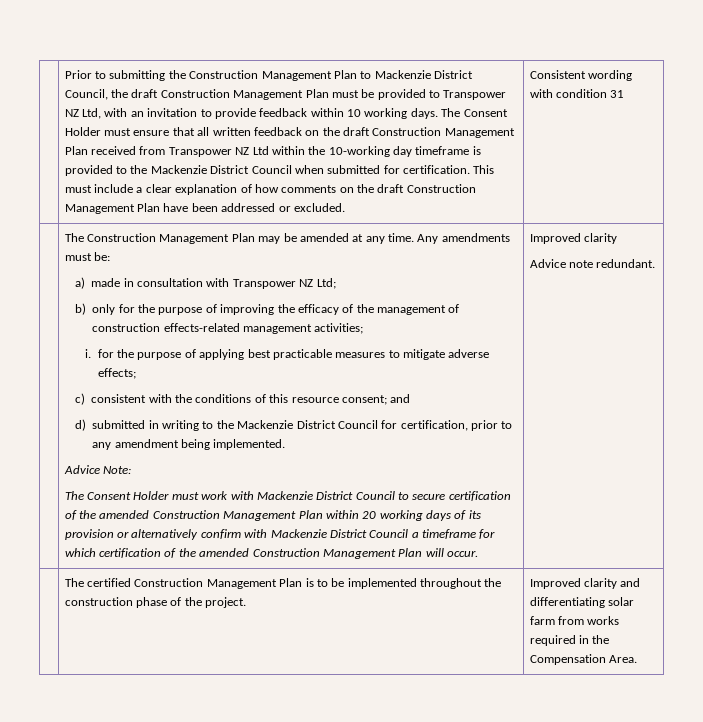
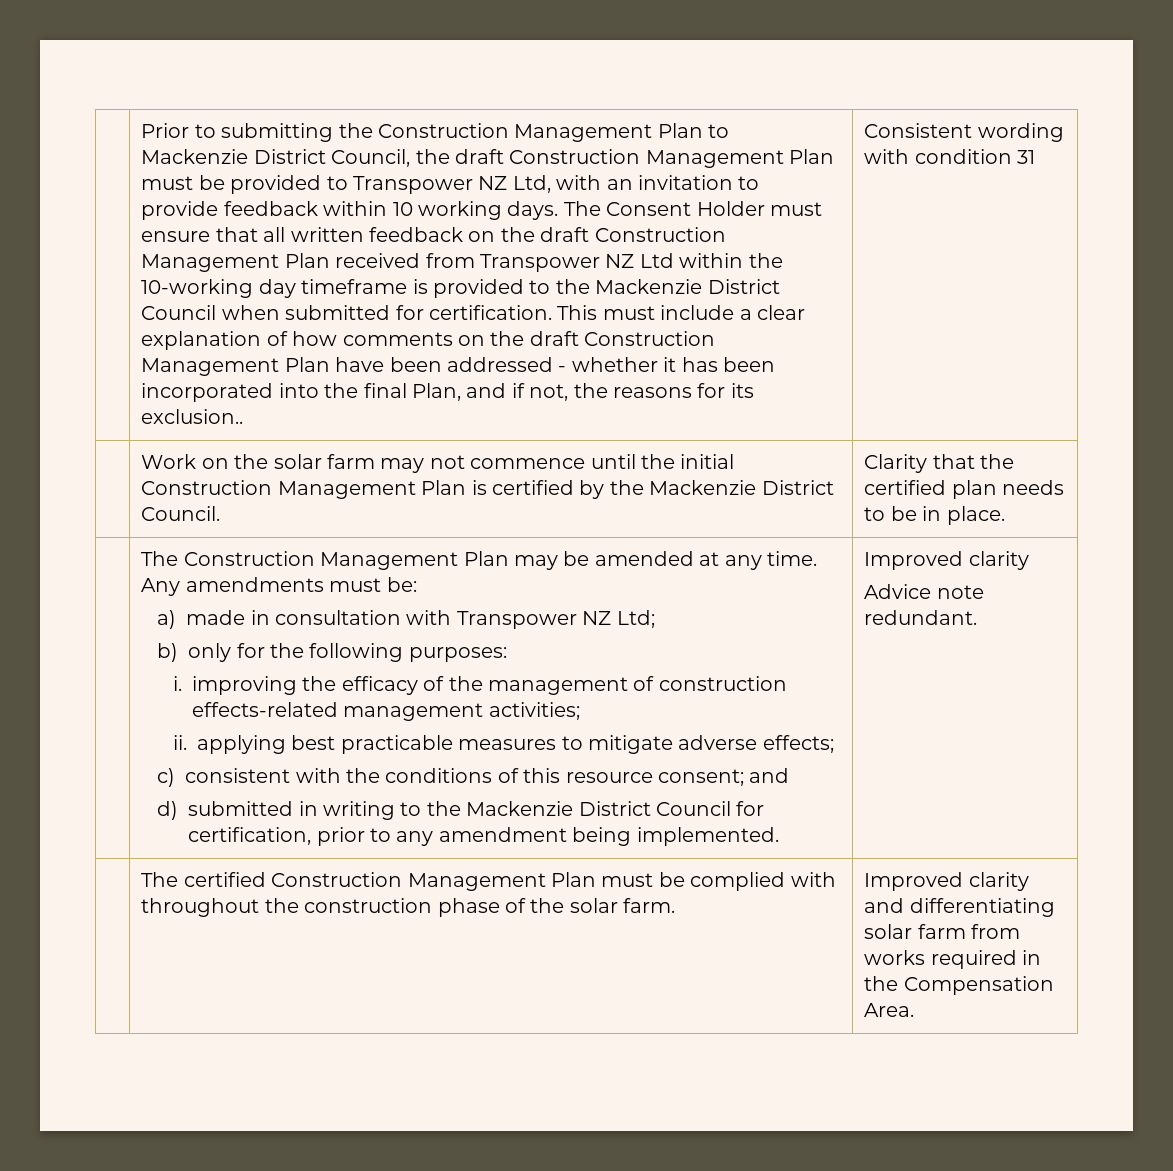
[278,203,345,212] or excluded. -> [558,357,776,372] [141,383,754,402] [141,409,244,424] - whether it has been incorporated into the final Plan, and if not, the reasons for its exclusion..
(625, 94) none -> [141,454,735,473] [141,480,834,499] [141,506,221,521] [864,454,1015,473] [864,480,1065,499] [864,506,1005,525] // | Work on the solar farm may not commence until the initial Construction Management Plan is certified by the Mackenzie District Council. | Clarity that the certified plan needs to be in place.
[158,304,217,315] purpose of -> [309,643,507,662] [172,676,182,691] following purposes: // i.
[85,349,196,360] i. for the purpose of -> [172,735,187,750] ii.
[63,465,132,474] [64,491,511,501] [64,510,481,521] [64,529,496,540] [64,548,479,559] // Advice Note: // The Consent Holder must work with Mackenzie District Council to secure certification of the amended Construction Management Plan within 20 working days of its provision or alternatively confirm with Mackenzie District Council a timeframe for which certification of the amended Construction Management Plan will occur. -> (779, 836) none
[305,578,417,589] is to be implemented -> [601,872,836,891] must be complied with
[205,597,247,608] project. -> [569,898,676,913] solar farm.

